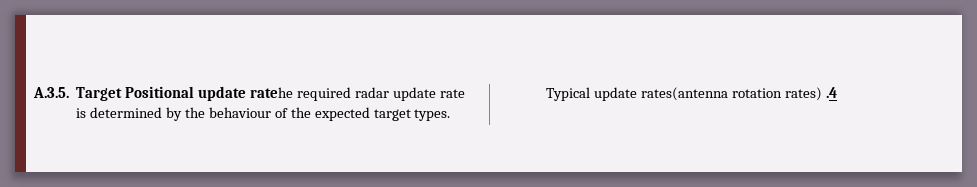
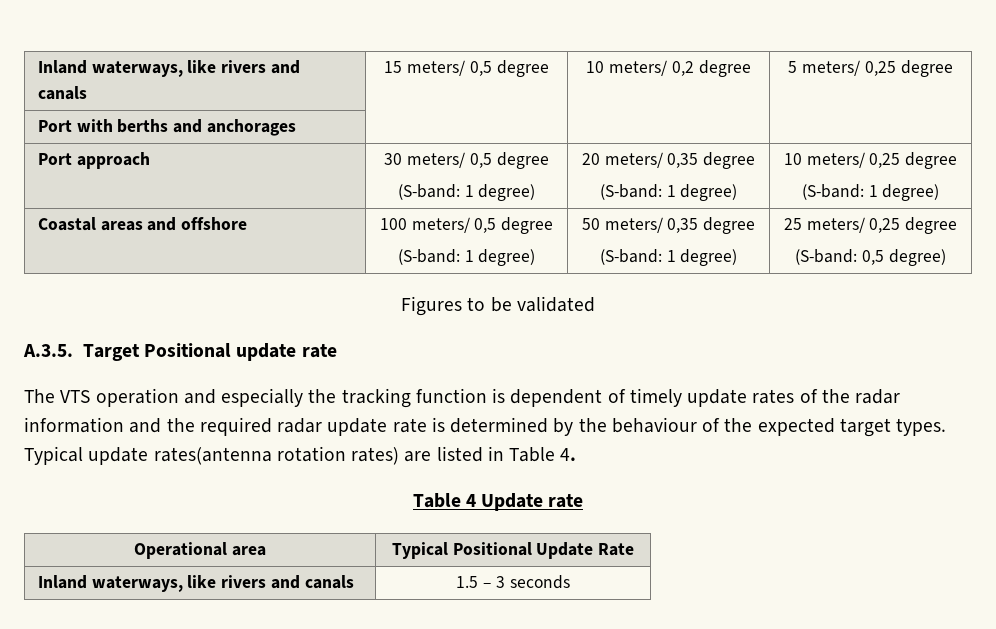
[33,86,293,101] A.3.5. Target Positional update ratehe -> [37,60,300,77] [37,86,87,100] [384,60,549,77] [586,60,751,77] [788,60,953,77] [37,119,296,136] [37,152,150,169] [384,152,549,169] [397,184,536,201] [581,152,756,169] [599,184,738,201] [783,152,958,169] [801,184,940,201] [37,217,248,231] [379,217,554,234] [397,249,536,266] [581,217,756,234] [599,249,738,266] [783,217,958,234] [795,249,946,266] [401,296,595,316] [23,343,337,361] [24,388,901,408] [24,417,195,433] Inland waterways, like rivers and canals | 15 meters/ 0,5 degree | 10 meters/ 0,2 degree | 5 meters/ 0,25 degree // Port with berths and anchorages | | | // Port approach | 30 meters/ 0,5 degree // (S-band: 1 degree) | 20 meters/ 0,35 degree // (S-band: 1 degree) | 10 meters/ 0,25 degree // (S-band: 1 degree) // Coastal areas and offshore | 100 meters/ 0,5 degree // (S-band: 1 degree) | 50 meters/ 0,35 degree // (S-band: 1 degree) | 25 meters/ 0,25 degree // (S-band: 0,5 degree) // Figures to be validated // A.3.5. Target Positional update rate // The VTS operation and especially the tracking function is dependent of timely update rates of the radar information and the
[825,87,837,98] .4 -> [404,446,577,462] [412,493,584,511] [134,542,266,559] [391,542,635,559] [37,575,354,592] [456,575,570,589] are listed in Table 4. // Table 4 Update rate // Operational area | Typical Positional Update Rate // Inland waterways, like rivers and canals | 1.5 – 3 seconds

